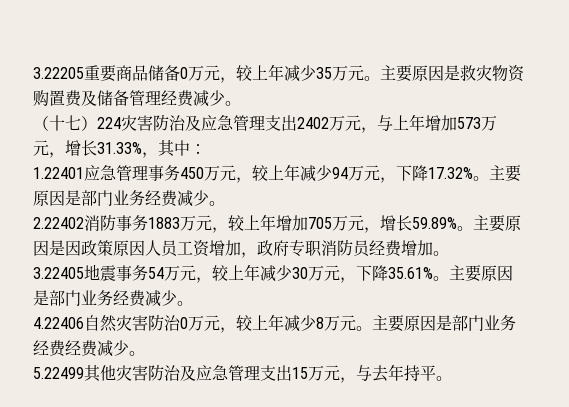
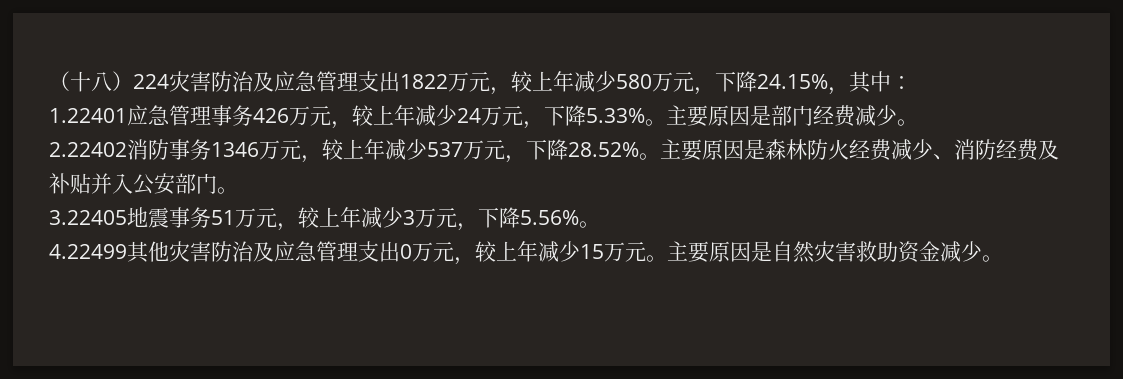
[33,64,525,83] [33,90,241,107] [33,115,81,131] 3.22205重要商品储备0万元，较上年减少35万元。主要原因是救灾物资购置费及储备管理经费减少。 // （十七 -> [49,71,112,92] （十八
[297,114,497,133] [33,140,142,158] 2402万元，与上年增加573万元，增长31.33% -> [400,71,828,95] 1822万元，较上年减少580万元，下降24.15%
[180,164,521,183] [33,190,145,206] 450万元，较上年减少94万元，下降17.32%。主要原因是部门业务 -> [253,105,813,129] 426万元，较上年减少24万元，下降5.33%。主要原因是部门
[148,214,521,233] [33,239,449,258] [33,264,513,283] [33,290,193,307] [33,314,516,333] [33,340,145,357] [33,367,84,379] 1883万元，较上年增加705万元，增长59.89%。主要原因是因政策原因人员工资增加，政府专职消防员经费增加。 // 3.22405地震事务54万元，较上年减少30万元，下降35.61%。主要原因是部门业务经费减少。 // 4.22406自然灾害防治0万元，较上年减少8万元。主要原因是部门业务经费经费减少。 // 5.22499 -> [211,139,1059,163] [49,173,238,195] [49,207,600,231] [49,244,127,259] 1346万元，较上年减少537万元，下降28.52%。主要原因是森林防火经费减少、消防经费及补贴并入公安部门。 // 3.22405地震事务51万元，较上年减少3万元，下降5.56%。 // 4.22499
[292,364,436,383] 15万元，与去年持平 -> [400,241,982,265] 0万元，较上年减少15万元。主要原因是自然灾害救助资金减少

